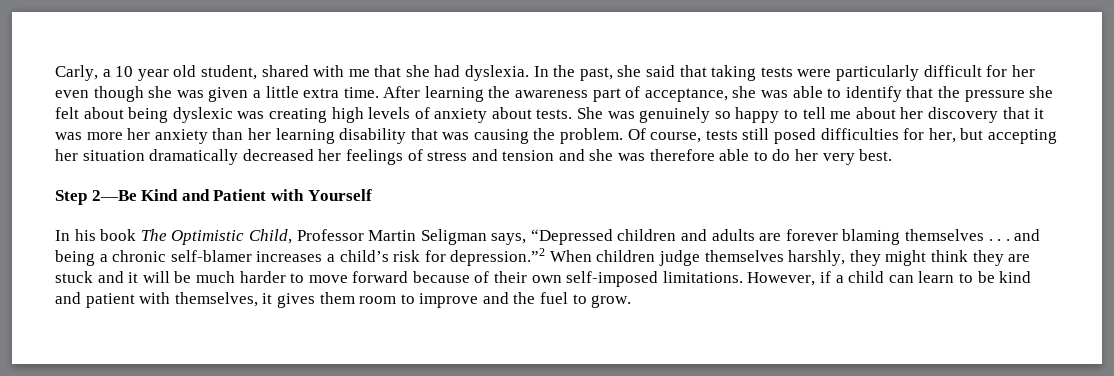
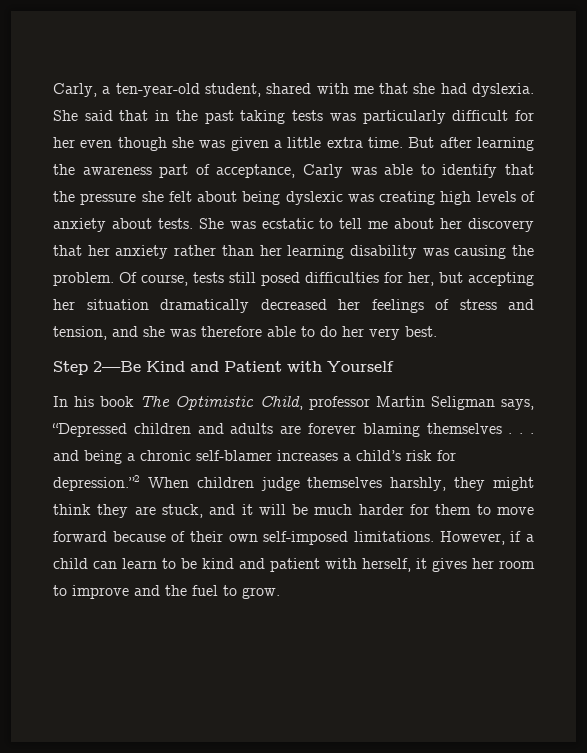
[115,65,197,81] 10 year old -> [115,83,200,97] ten-year-old
[533,65,707,81] In the past, she said that -> [53,110,234,124] She said that in the past
[797,69,832,77] were -> [329,113,356,121] was
[383,86,421,98] After -> [408,137,472,148] But after
[732,86,757,98] she -> [303,164,343,178] Carly
[639,107,780,123] genuinely so happy -> [261,218,314,229] ecstatic
[1034,108,1045,119] [55,132,123,140] it was more -> (82, 250) none
(208, 136) none -> [174,245,217,256] rather
[410,128,438,140] that -> (417, 252) none
[502,150,555,161] tension -> [53,326,107,340] tension,
[296,229,364,241] Professor -> [308,396,370,410] professor
[55,271,93,283] stuck -> [161,504,203,518] stuck,
(286, 277) none -> [410,504,472,515] for them
[174,292,258,307] themselves, -> [362,558,411,572] herself,
[319,292,355,304] them -> [472,558,494,569] her

